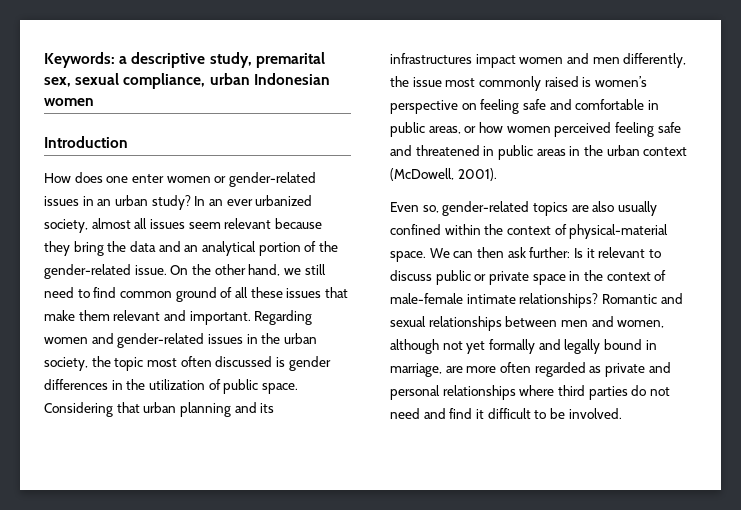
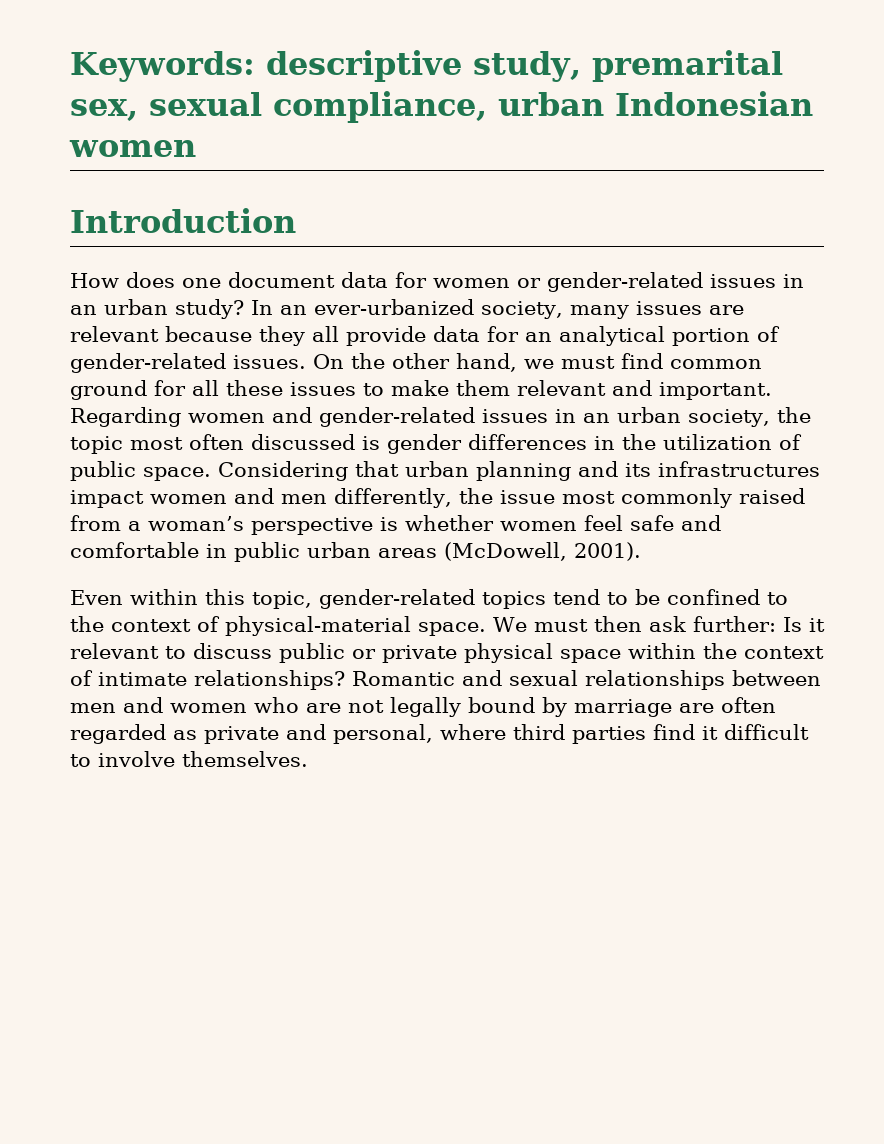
[119,56,128,64] a -> (255, 66) none
[131,174,164,183] enter -> [228,272,427,288] document data for
[226,195,313,206] [44,218,322,233] [44,241,181,256] ever urbanized society, almost all issues seem relevant because they bring the data and -> [314,299,744,319] [70,326,519,346] ever-urbanized society, many issues are relevant because they all provide data for
[318,241,338,252] [44,264,167,279] the gender-related issue. -> [70,353,306,373] gender-related issues.
[304,264,326,275] [44,287,90,298] still need to -> [561,356,615,369] must
[220,287,233,298] of -> [154,380,186,396] for
[324,287,348,298] that -> [363,383,384,396] to
[261,333,281,344] the -> [583,413,610,423] an
[582,76,647,87] [390,99,520,114] is women’s perspective on feeling -> [70,515,623,535] from a woman’s perspective is whether women feel
[428,122,681,137] [390,145,688,160] [390,168,497,181] [390,201,657,216] [390,224,481,235] areas, or how women perceived feeling safe and threatened in public areas in the urban context (McDowell, 2001). // Even so, gender-related topics are also usually confined within -> [307,542,641,561] [70,589,788,609] urban areas (McDowell, 2001). // Even within this topic, gender-related topics tend to be confined to
[453,251,474,258] can -> [533,619,588,632] must
[532,270,667,285] [390,293,463,304] space in the context of male-female -> [464,643,824,663] [70,670,93,686] physical space within the context of
[617,320,665,328] [390,339,657,354] [390,363,497,377] women, although not yet formally and legally bound in marriage, are more -> [170,697,714,717] women who are not legally bound by marriage are
[390,385,516,400] personal relationships -> [333,724,433,744] personal,
[631,385,670,396] [390,408,446,419] do not need and -> (646, 735) none
[549,408,622,419] be involved. -> [98,751,308,767] involve themselves.

